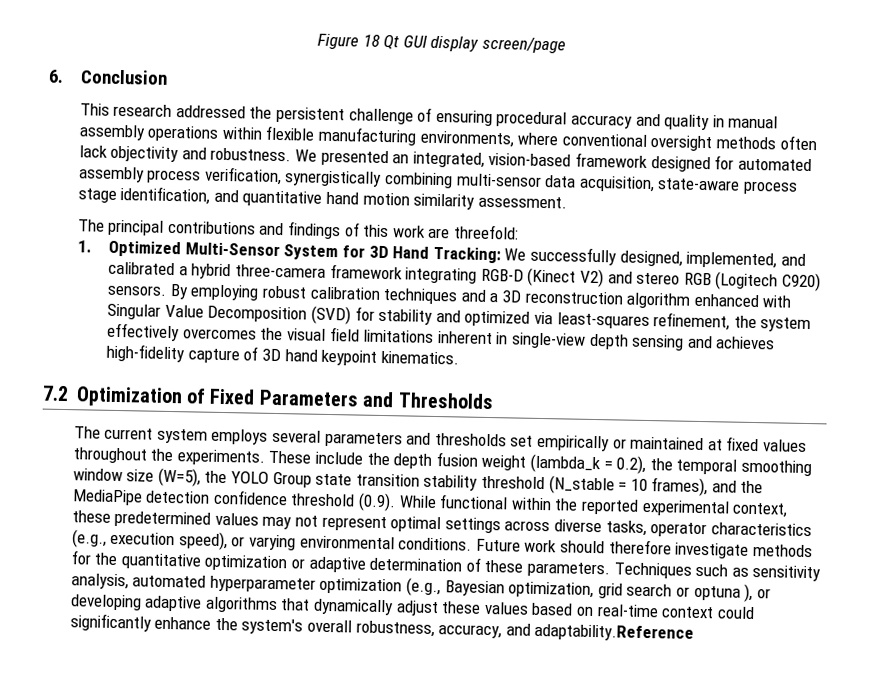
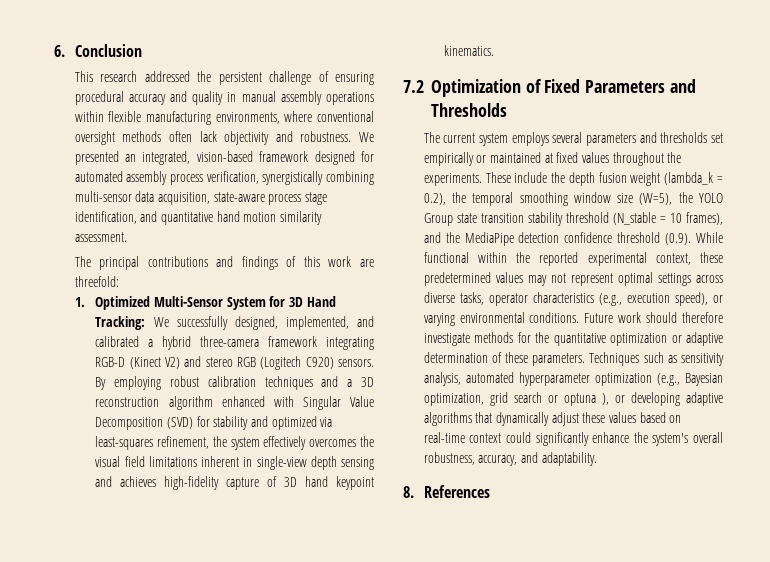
[317,33,566,54] Figure 18 Qt GUI display screen/page // -> (54, 51) none
[534,623,695,642] adaptability.Reference -> [541,452,597,466] [403,485,490,498] adaptability. // 8. References

